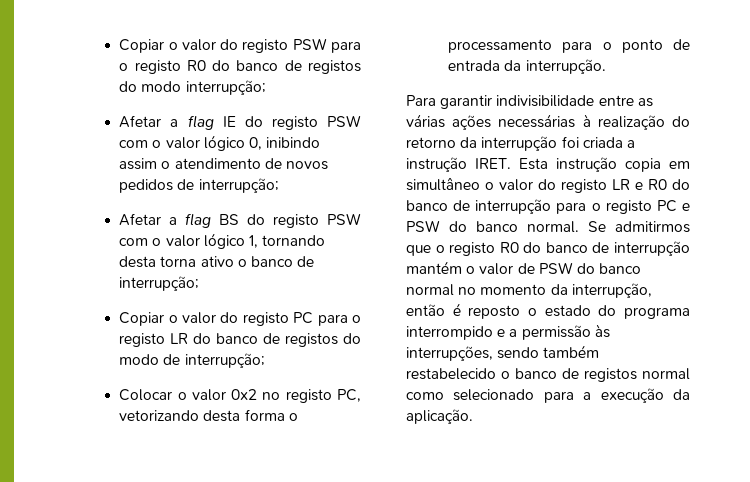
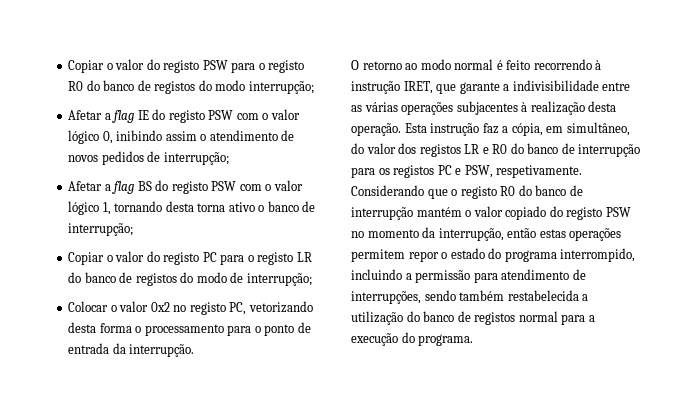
[406,95,653,109] [406,114,690,130] [406,136,635,151] [406,157,690,172] [406,177,607,193] Para garantir indivisibilidade entre as várias ações necessárias à realização do retorno da interrupção foi criada a instrução IRET. Esta instrução copia em simultâneo o valor do registo -> [351,59,602,70] [351,80,631,94] [351,101,617,115] [351,122,630,136] [351,143,461,157] O retorno ao modo normal é feito recorrendo à instrução IRET, que garante a indivisibilidade entre as várias operações subjacentes à realização desta operação. Esta instrução faz a cópia, em simultâneo, do valor dos registos
[591,200,690,214] [406,220,690,233] o registo PC e PSW do banco normal. Se admitirmos -> [378,165,583,178] [351,185,424,196] os registos PC e PSW, respetivamente. Considerando
[517,262,642,274] [406,284,454,296] de PSW do banco normal -> [505,206,631,220] copiado do registo PSW
[452,303,690,319] [406,324,610,340] [406,345,600,361] [406,368,510,380] é reposto o estado do programa interrompido e a permissão às interrupções, sendo também restabelecido o -> [539,228,622,241] [351,248,636,262] [351,269,586,283] [351,290,589,304] [351,311,420,325] estas operações permitem repor o estado do programa interrompido, incluindo a permissão para atendimento de interrupções, sendo também restabelecida a utilização do
[406,389,535,401] como selecionado -> (558, 316) none
[673,389,690,400] [406,409,473,424] da aplicação. -> [401,332,474,346] do programa.

